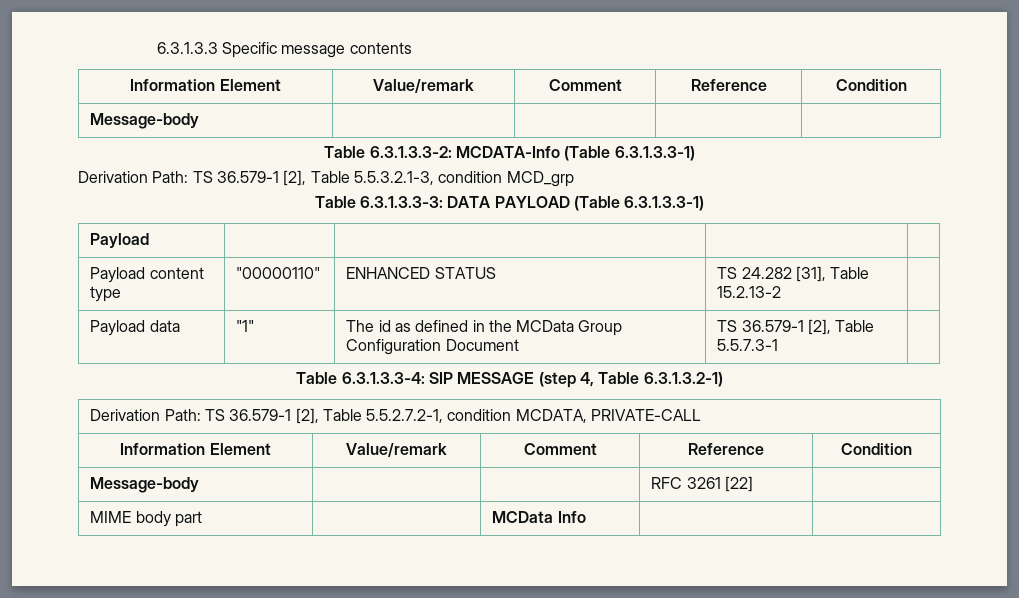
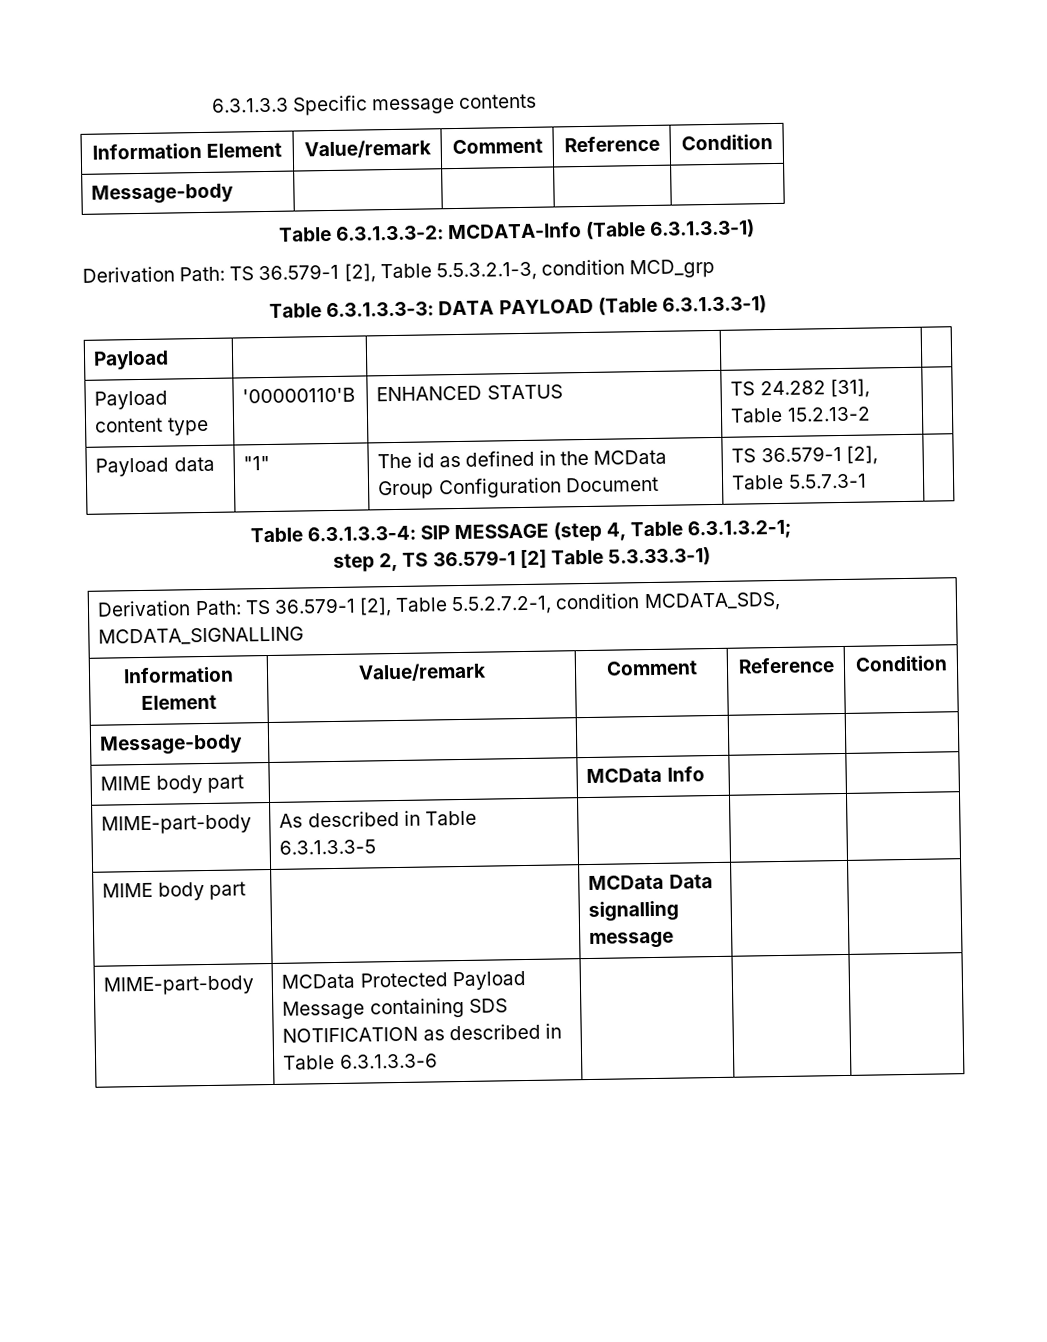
[236,267,321,279] "00000110" -> [242,387,356,404] '00000110'B
[643,372,723,387] 6.3.1.3.2-1) -> [687,519,793,540] [333,547,711,572] 6.3.1.3.2-1; // step 2, TS 36.579-1 [2] Table 5.3.33.3-1)
[515,409,702,423] [120,443,271,455] [346,443,447,457] [523,443,597,455] [688,443,764,455] [841,443,912,455] [90,477,200,493] [651,476,753,492] MCDATA, PRIVATE-CALL // Information Element | Value/remark | Comment | Reference | Condition // Message-body | | | RFC 3261 [22] -> [643,591,781,613] [98,626,305,646] [123,666,234,684] [141,694,217,711] [357,662,486,682] [605,660,698,676] [737,657,835,674] [854,655,948,672] [99,734,244,756] MCDATA_SDS, MCDATA_SIGNALLING // Information Element | Value/remark | Comment | Reference | Condition // Message-body | | |
(586, 517) none -> [101,814,253,835] [279,810,477,828] [279,839,377,855] [102,881,246,901] [588,874,713,891] [588,900,680,923] [589,931,675,949] [103,975,256,996] [281,971,526,991] [282,997,508,1020] [282,1023,562,1043] [283,1053,438,1070] // MIME-part-body | As described in Table 6.3.1.3.3-5 | | | // MIME body part | | MCData Data signalling message | | // MIME-part-body | MCData Protected Payload Message containing SDS NOTIFICATION as described in Table 6.3.1.3.3-6 | | |

